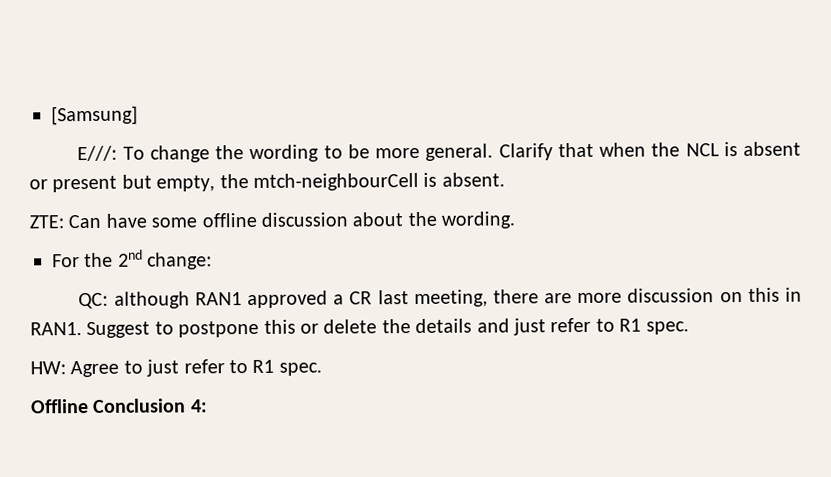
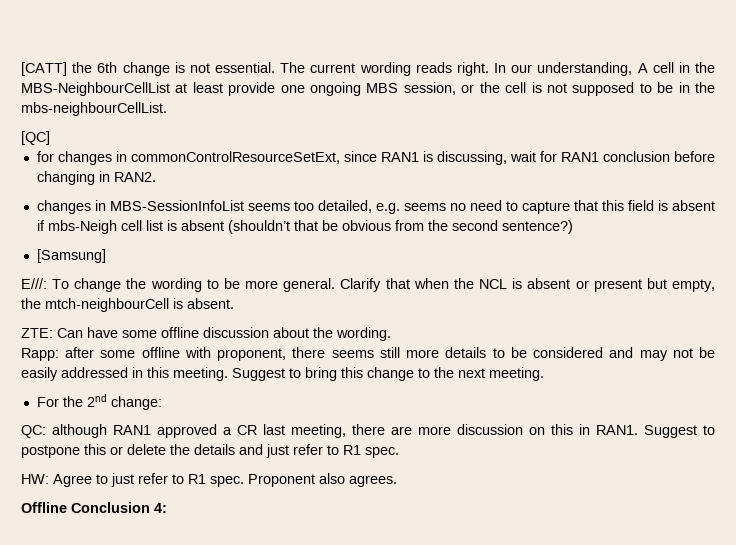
(51, 115) none -> [21,62,715,76] [21,82,715,96] [21,102,167,116] [21,131,50,145] [36,151,715,165] [36,171,156,185] [36,200,715,214] [36,220,573,234] [CATT] the 6th change is not essential. The current wording reads right. In our understanding, A cell in the MBS-NeighbourCellList at least provide one ongoing MBS session, or the cell is not supposed to be in the mbs-neighbourCellList. // [QC] // for changes in commonControlResourceSetExt, since RAN1 is discussing, wait for RAN1 conclusion before changing in RAN2. // changes in MBS-SessionInfoList seems too detailed, e.g. seems no need to capture that this field is absent if mbs-Neigh cell list is absent (shouldn’t that be obvious from the second sentence?) //
(516, 220) none -> [21,347,716,361] [21,367,544,381] // Rapp: after some offline with proponent, there seems still more details to be considered and may not be easily addressed in this meeting. Suggest to bring this change to the next meeting.
(322, 369) none -> [248,473,397,487] Proponent also agrees.

